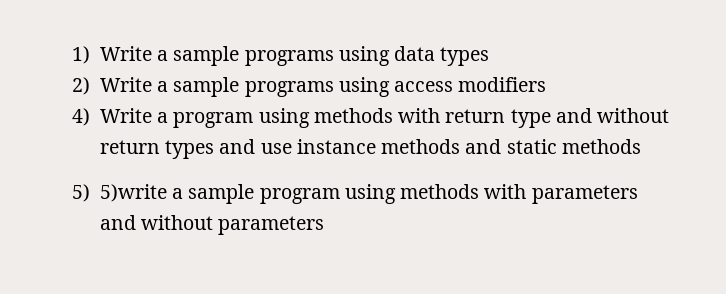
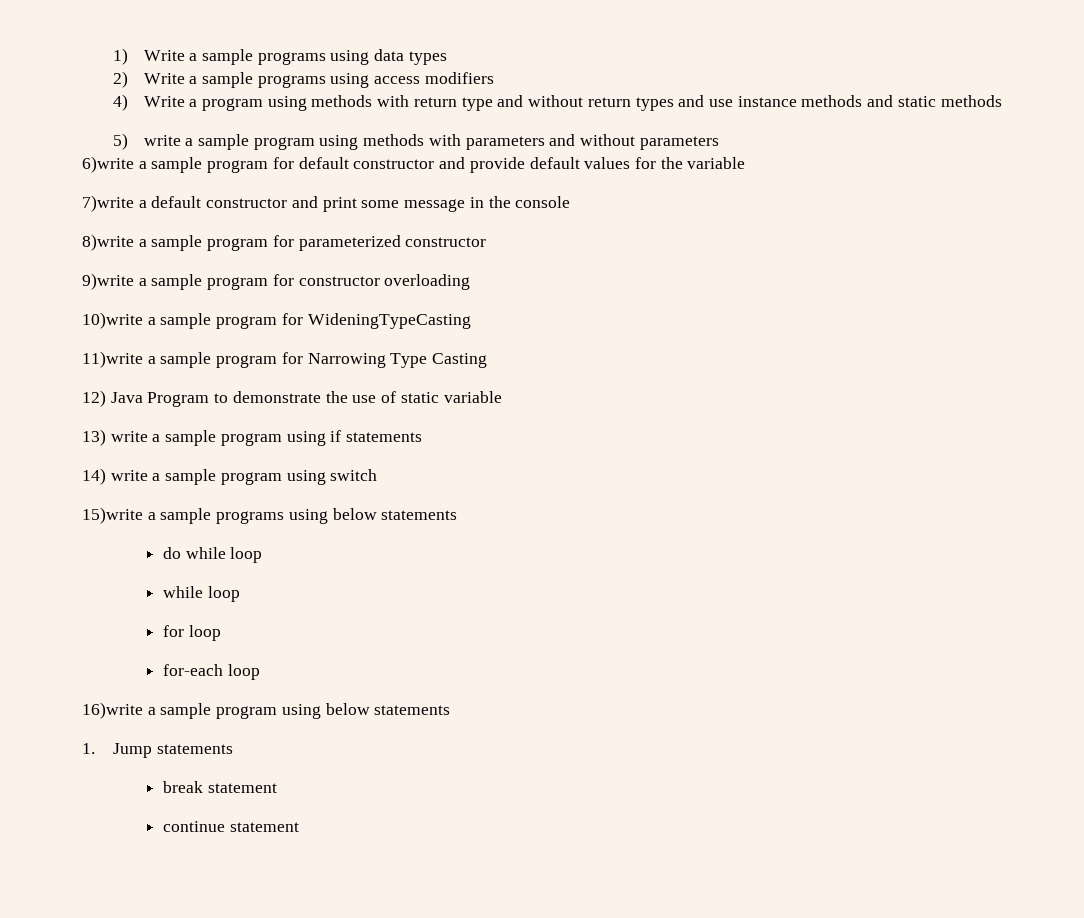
[99,184,167,202] 5)write -> [143,135,181,146] write
(325, 225) none -> [82,156,746,173] [82,195,571,212] [82,234,487,251] [82,273,471,290] [82,312,471,329] [82,351,488,368] [82,390,502,407] [82,429,423,446] [82,468,378,485] [82,507,458,524] [162,547,263,563] [162,586,240,602] [162,625,221,641] [162,664,260,680] [82,702,451,719] [82,743,233,758] [162,781,277,793] [162,821,299,832] // 6)write a sample program for default constructor and provide default values for the variable // 7)write a default constructor and print some message in the console // 8)write a sample program for parameterized constructor // 9)write a sample program for constructor overloading // 10)write a sample program for WideningTypeCasting // 11)write a sample program for Narrowing Type Casting // 12) Java Program to demonstrate the use of static variable // 13) write a sample program using if statements // 14) write a sample program using switch // 15)write a sample programs using below statements // do while loop // while loop // for loop // for-each loop // 16)write a sample program using below statements // 1. Jump statements // break statement // continue statement

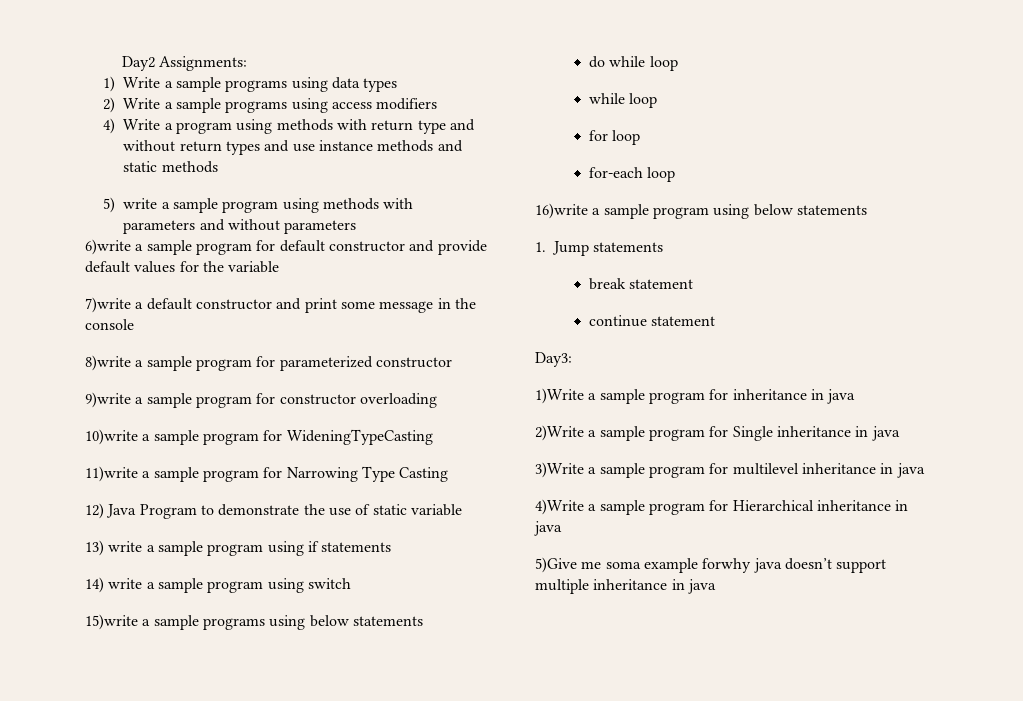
(112, 56) none -> [121,56,247,71] Day2 Assignments: //
(299, 827) none -> [535,352,572,367] [535,388,856,404] [535,425,900,441] [535,462,925,478] [535,499,909,515] [534,521,562,536] [535,557,887,573] [535,579,716,594] // Day3: // 1)Write a sample program for inheritance in java // 2)Write a sample program for Single inheritance in java // 3)Write a sample program for multilevel inheritance in java // 4)Write a sample program for Hierarchical inheritance in java // 5)Give me soma example forwhy java doesn’t support multiple inheritance in java

